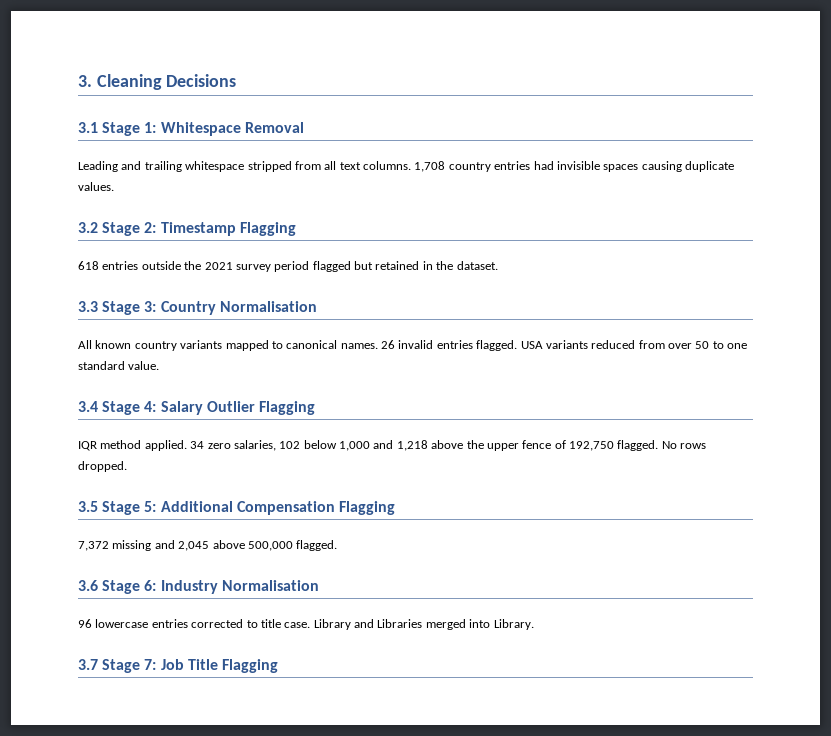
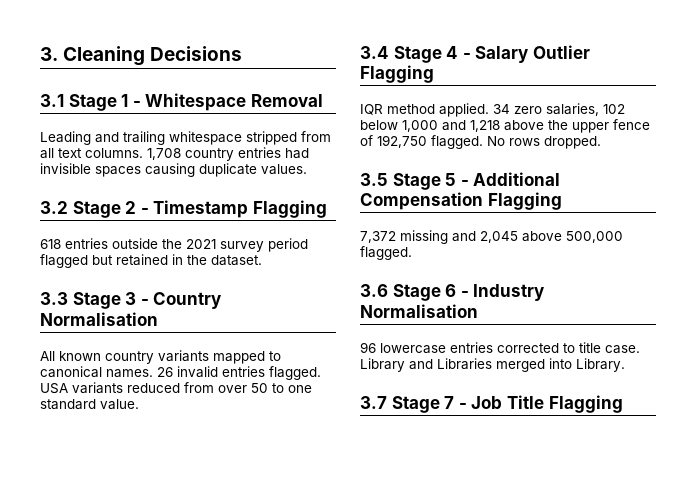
[144,122,157,133] 1: -> [121,94,141,107] 1 -
[144,222,157,233] 2: -> [125,201,149,214] 2 -
[144,301,157,312] 3: -> [125,292,149,305] 3 -
[144,401,157,412] 4: -> [446,46,471,59] 4 -
[144,501,157,512] 5: -> [445,173,469,186] 5 -
[144,580,157,591] 6: -> [445,284,469,297] 6 -
[144,659,157,670] 7: -> [444,396,467,409] 7 -

